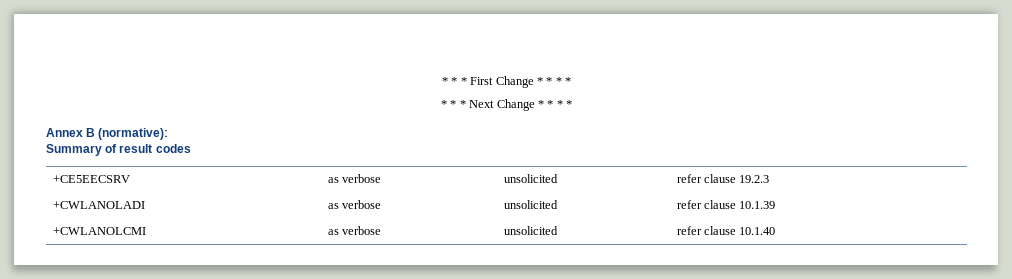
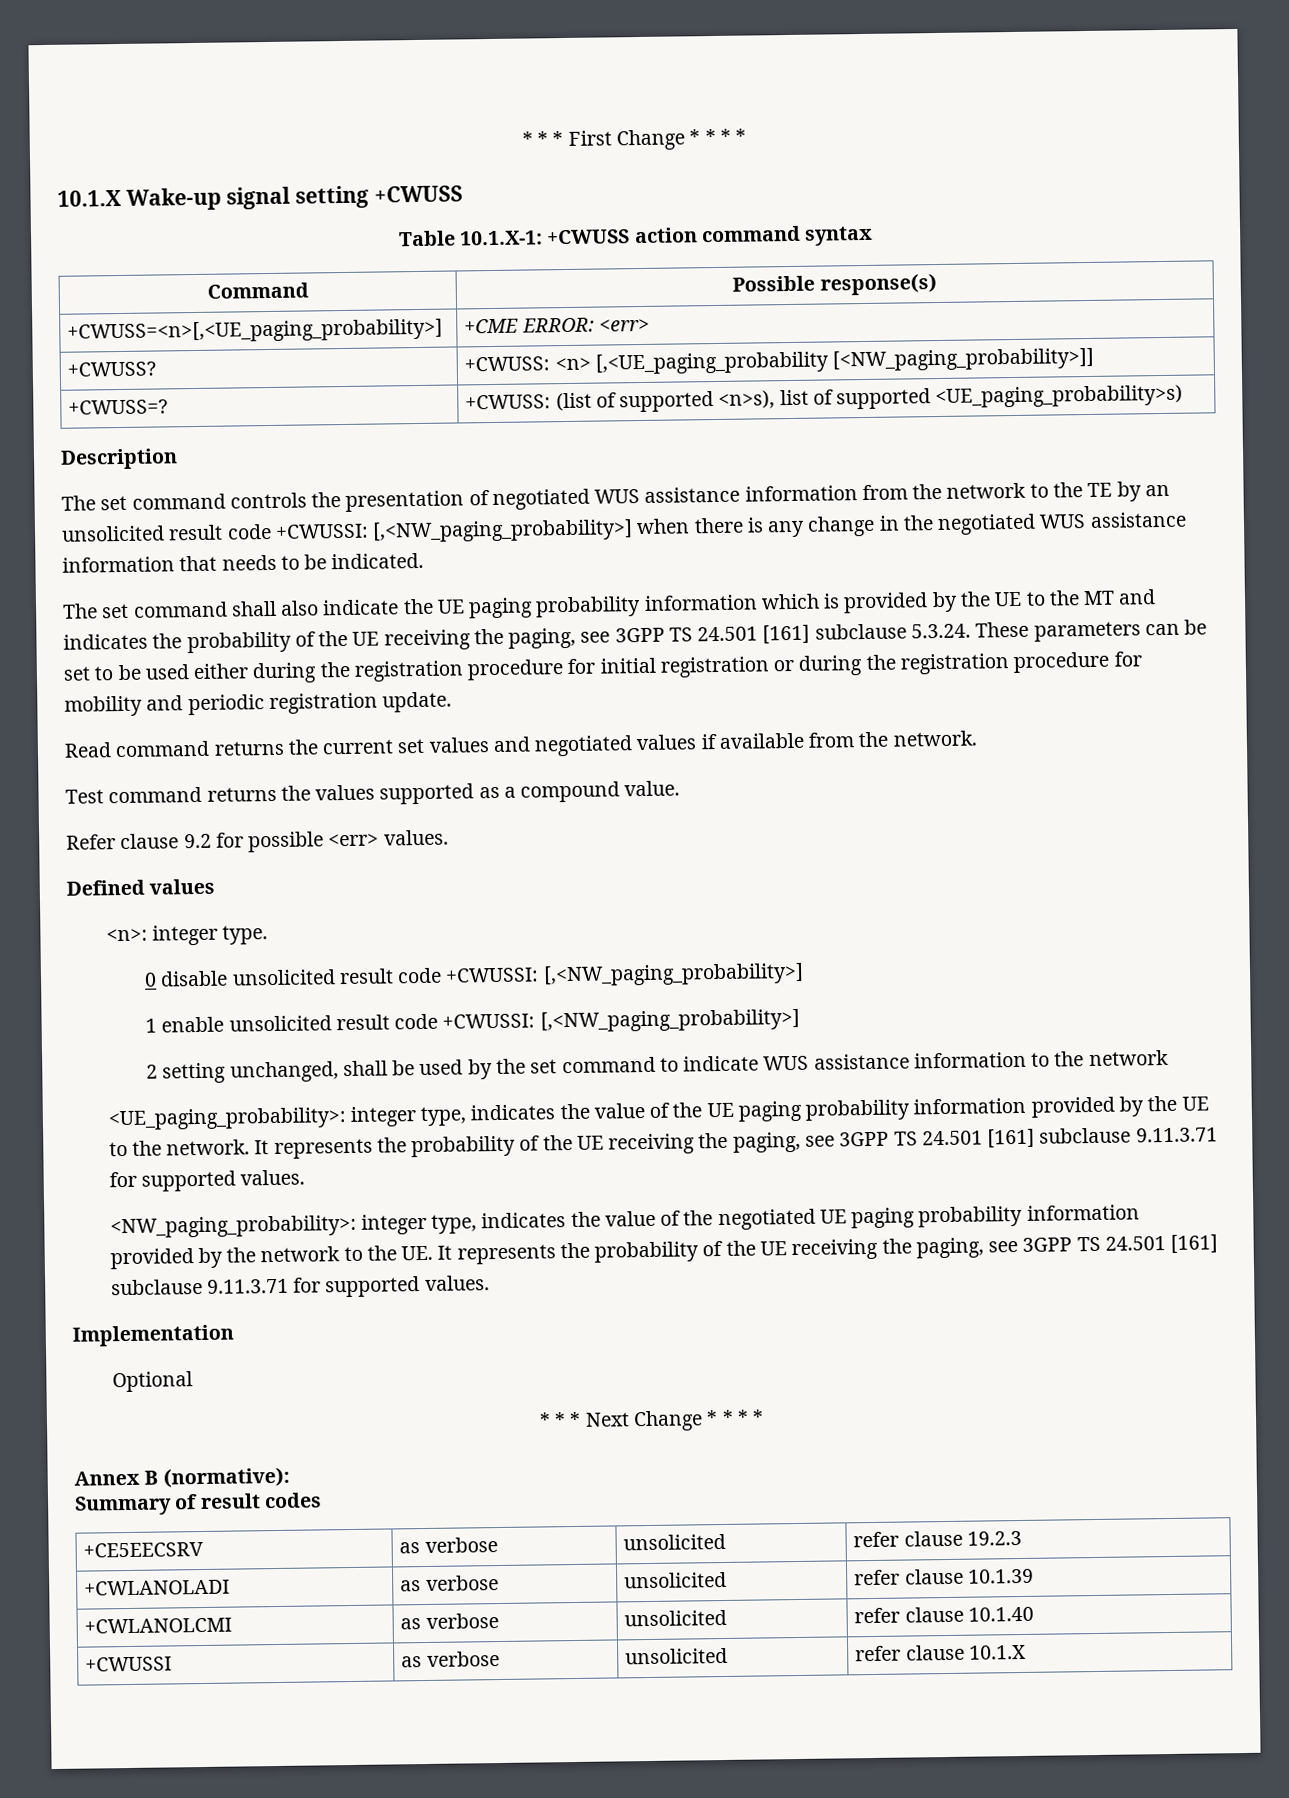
(571, 81) none -> [57,185,463,211] [398,225,874,247] [206,282,309,299] [732,273,937,296] [67,318,444,344] [464,317,650,334] [67,361,157,377] [464,347,1095,375] [68,399,169,415] [465,384,1184,413] [60,448,178,470] [61,481,1170,512] [61,511,1187,543] [62,552,425,573] [62,589,1157,619] [63,619,1208,654] [63,651,1142,684] [64,691,453,717] [64,730,977,758] [65,780,681,805] [66,829,449,853] [66,878,216,896] [105,924,269,946] [144,962,804,987] [145,1008,800,1033] [146,1049,1169,1084] [107,1095,1209,1131] [108,1127,1218,1160] [108,1169,306,1192] [109,1204,1140,1239] [109,1234,1219,1270] [110,1275,490,1298] [72,1324,234,1347] [111,1371,193,1393] // 10.1.X Wake-up signal setting +CWUSS // Table 10.1.X-1: +CWUSS action command syntax // Command | Possible response(s) // +CWUSS=<n>[,<UE_paging_probability>] | +CME ERROR: <err> // +CWUSS? | +CWUSS: <n> [,<UE_paging_probability [<NW_paging_probability>]] // +CWUSS=? | +CWUSS: (list of supported <n>s), list of supported <UE_paging_probability>s) // Description // The set command controls the presentation of negotiated WUS assistance information from the network to the TE by an unsolicited result code +CWUSSI: [,<NW_paging_probability>] when there is any change in the negotiated WUS assistance information that needs to be indicated. // The set command shall also indicate the UE paging probability information which is provided by the UE to the MT and indicates the probability of the UE receiving the paging, see 3GPP TS 24.501 [161] subclause 5.3.24. These parameters can be set to be used either during the registration procedure for initial registration or during the registration procedure for mobility and periodic registration update. // Read command returns the current set values and negotiated values if available from the network. // Test command returns the values supported as a compound value. // Refer clause 9.2 for possible <err> values. // Defined values // <n>: integer type. // 0 disable unsolicited result code +CWUSSI: [,<NW_paging_probability>] // 1 enable unsolicited result code +CWUSSI: [,<NW_paging_probability>] // 2 setting unchanged, shall be used by the set command to indicate WUS assistance information to the network // <UE_paging_probability>: integer type, indicates the value of the UE paging probability information provided by the UE to the network. It represents the probability of the UE receiving the paging, see 3GPP TS 24.501 [161] subclause 9.11.3.71 for supported values. // <NW_paging_probability>: integer type, indicates the value of the negotiated UE paging probability information provided by the network to the UE. It represents the probability of the UE receiving the paging, see 3GPP TS 24.501 [161] subclause 9.11.3.71 for supported values. // Implementation // Optional
(776, 231) none -> [85,1656,173,1672] [401,1651,500,1668] [625,1647,729,1665] [855,1644,1026,1662] // +CWUSSI | as verbose | unsolicited | refer clause 10.1.X

